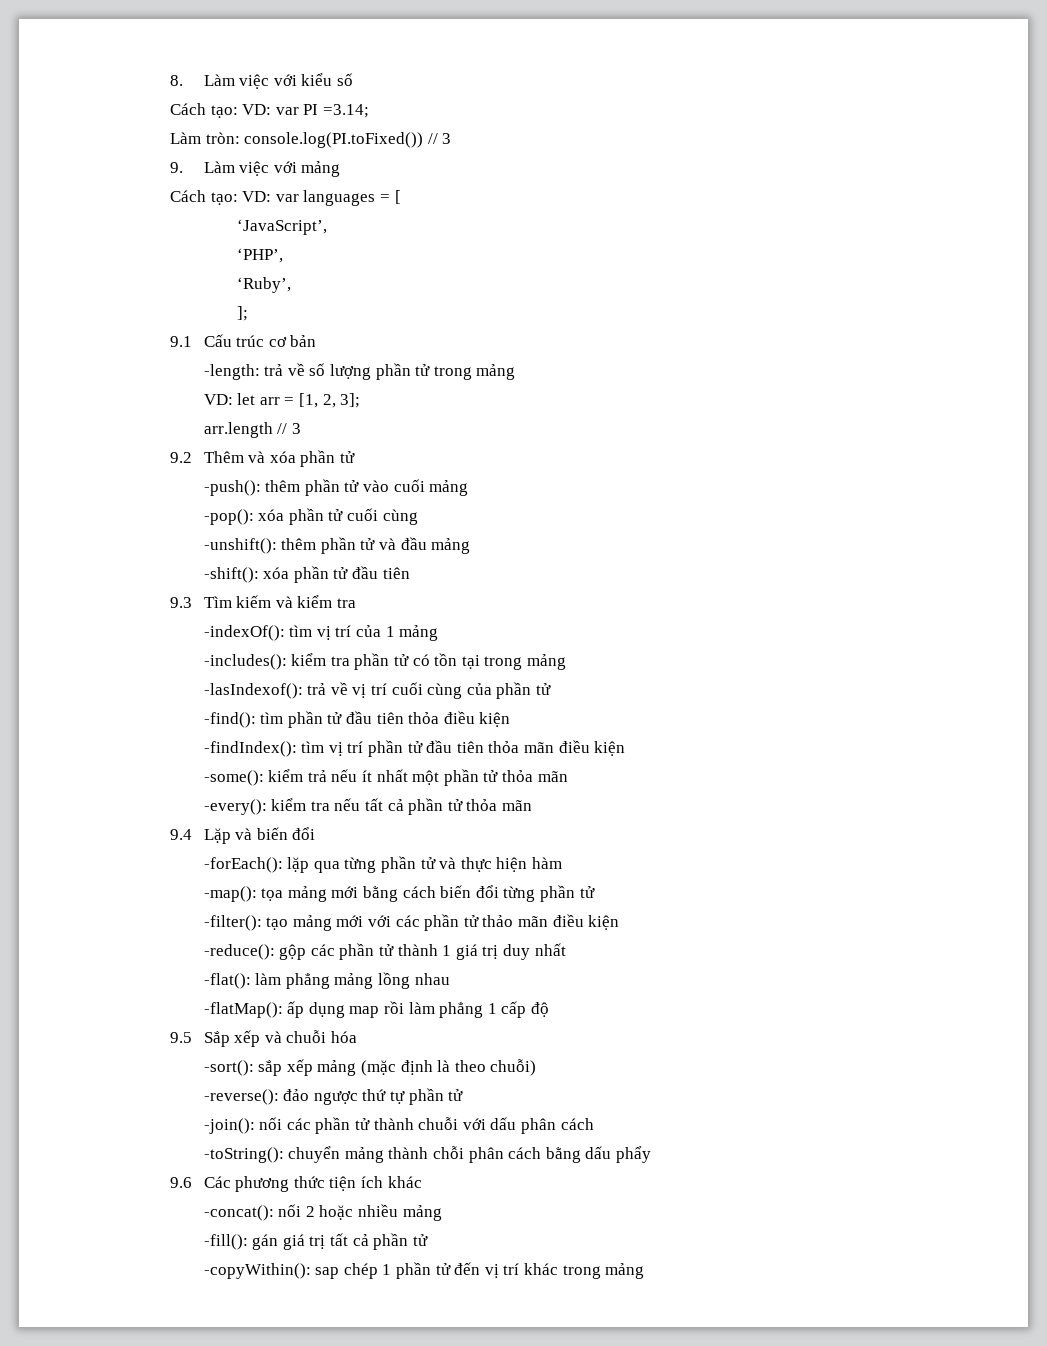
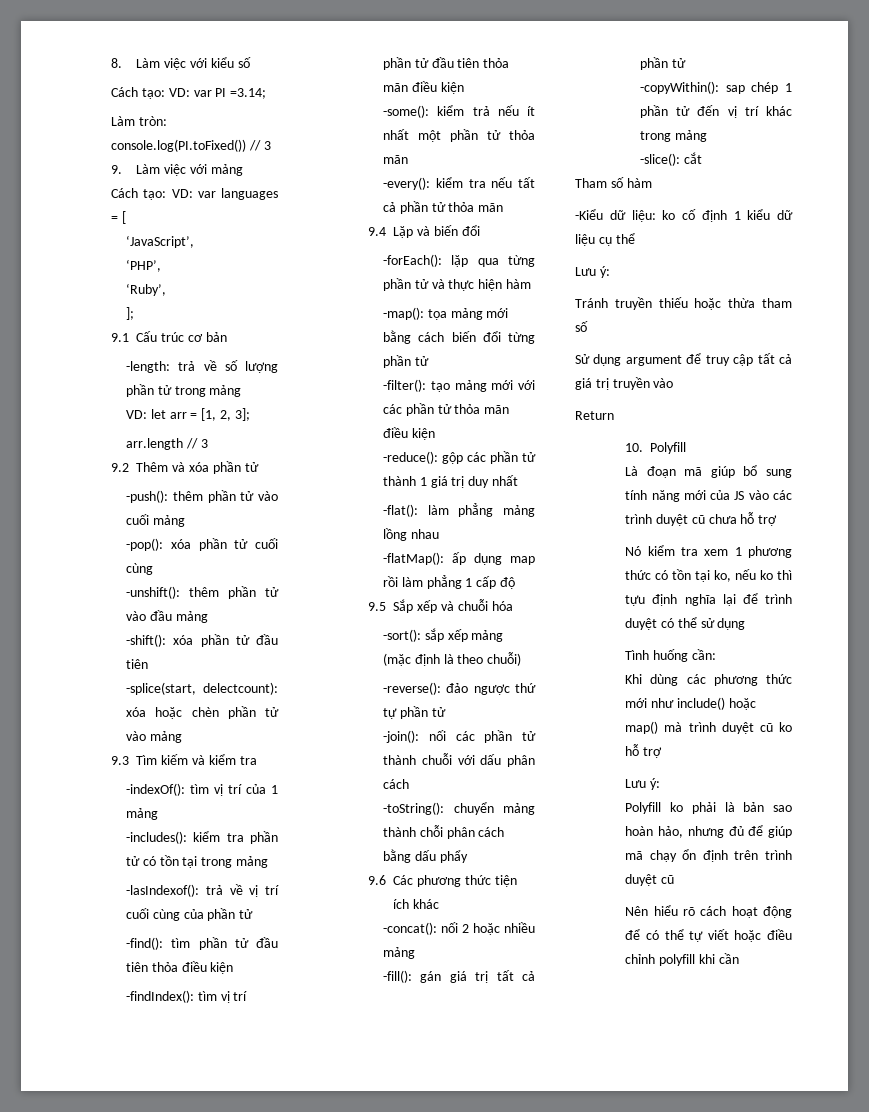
[378,538,396,550] và -> [126,611,147,621] vào
(410, 573) none -> [126,682,278,695] [126,706,279,719] [126,731,182,743] // -splice(start, delectcount): xóa hoặc chèn phần tử vào mảng
[482,915,514,927] thảo -> [454,404,481,414] thỏa
(645, 1271) none -> [640,152,702,166] [575,177,652,188] [575,209,793,222] [575,233,635,246] [575,266,610,278] [575,297,792,310] [575,321,588,332] [575,353,792,366] [575,377,674,390] [575,411,614,420] [625,442,687,454] [625,465,792,478] [625,490,792,502] [625,512,778,526] [625,545,792,558] [625,569,792,582] [625,593,792,606] [625,617,746,630] [625,649,716,662] [625,674,792,686] [625,697,756,710] [625,721,792,734] [625,744,663,758] [625,778,661,790] [625,802,792,814] [625,825,792,838] [625,849,792,862] [625,874,675,886] [625,905,792,918] [625,929,792,942] [625,953,739,966] // -slice(): cắt // Tham số hàm // -Kiểu dữ liệu: ko cố định 1 kiểu dữ liệu cụ thể // Lưu ý: // Tránh truyền thiếu hoặc thừa tham số // Sử dụng argument để truy cập tất cả giá trị truyền vào // Return // 10. Polyfill // Là đoạn mã giúp bổ sung tính năng mới của JS vào các trình duyệt cũ chưa hỗ trợ // Nó kiểm tra xem 1 phương thức có tồn tại ko, nếu ko thì tựu định nghĩa lại để trình duyệt có thể sử dụng // Tình huống cần: // Khi dùng các phương thức mới như include() hoặc map() mà trình duyệt cũ ko hỗ trợ // Lưu ý: // Polyfill ko phải là bản sao hoàn hảo, nhưng đủ để giúp mã chạy ổn định trên trình duyệt cũ // Nên hiểu rõ cách hoạt động để có thể tự viết hoặc điều chỉnh polyfill khi cần

